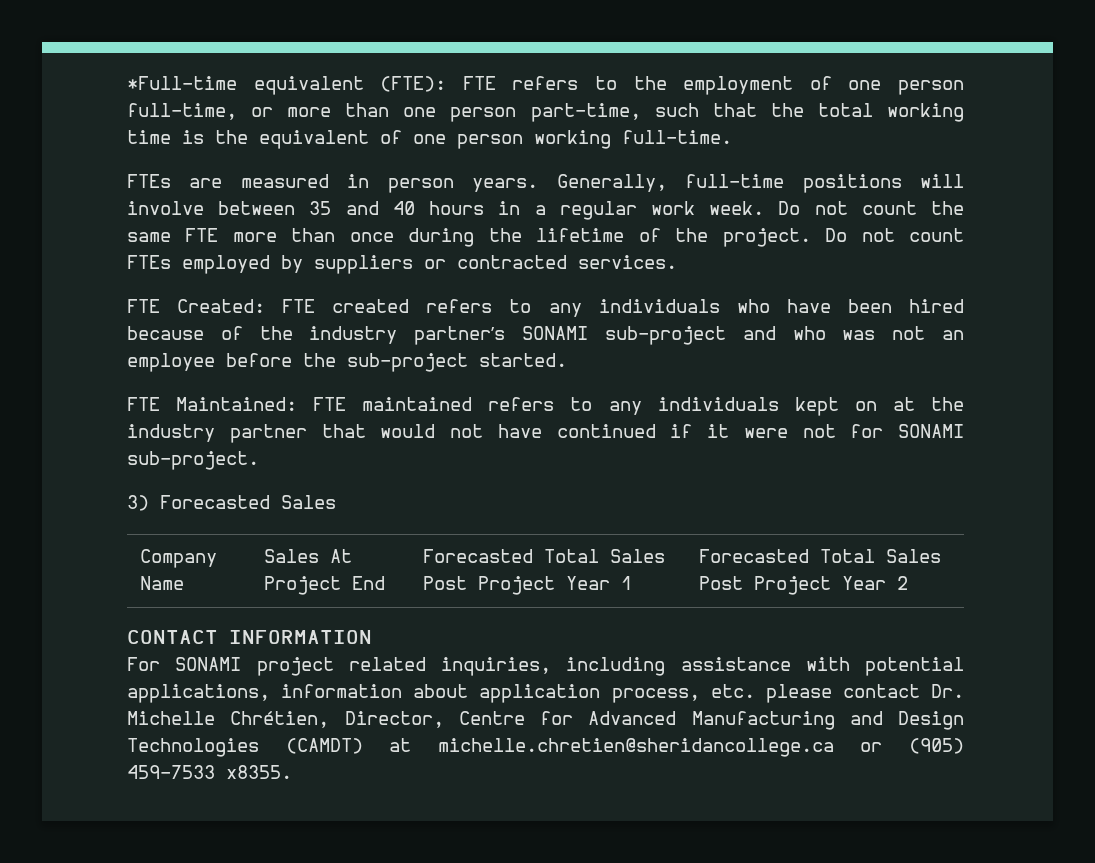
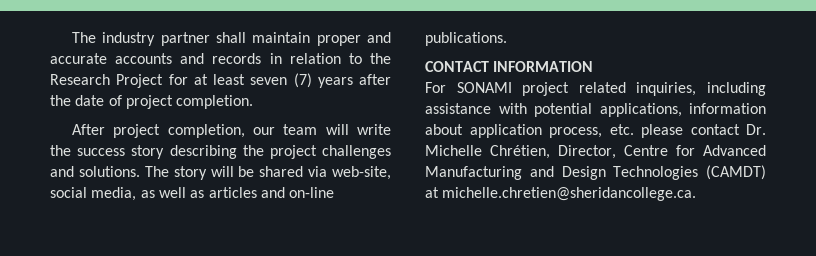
[127,76,965,95] [127,103,965,122] [127,130,732,149] [127,174,965,193] [127,201,964,220] [127,228,964,247] [127,255,677,274] [127,299,964,317] [127,326,965,345] [127,353,567,372] [127,397,965,416] [127,424,964,443] [127,451,259,470] [127,495,336,511] [139,549,217,568] [139,576,184,590] [263,549,352,563] [263,576,385,595] [422,549,665,563] [422,576,632,595] [698,549,941,563] [698,576,908,595] *Full-time equivalent (FTE): FTE refers to the employment of one person full-time, or more than one person part-time, such that the total working time is the equivalent of one person working full-time. // FTEs are measured in person years. Generally, full-time positions will involve between 35 and 40 hours in a regular work week. Do not count the same FTE more than once during the lifetime of the project. Do not count FTEs employed by suppliers or contracted services. // FTE Created: FTE created refers to any individuals who have been hired because of the industry partner’s SONAMI sub-project and who was not an employee before the sub-project started. // FTE Maintained: FTE maintained refers to any individuals kept on at the industry partner that would not have continued if it were not for SONAMI sub-project. // 3) Forecasted Sales // Company Name | Sales At Project End | Forecasted Total Sales Post Project Year 1 | Forecasted Total Sales Post Project Year 2 -> [72,32,391,46] [50,53,391,64] [50,73,391,88] [50,95,254,109] [72,124,391,138] [50,145,392,159] [50,166,391,180] [50,187,335,201] [425,32,507,46] The industry partner shall maintain proper and accurate accounts and records in relation to the Research Project for at least seven (7) years after the date of project completion. // After project completion, our team will write the success story describing the project challenges and solutions. The story will be shared via web-site, social media, as well as articles and on-line publications.
[437,738,964,757] [127,765,292,779] michelle.chretien@sheridancollege.ca or (905) 459-7533 x8355. -> [442,187,697,201] michelle.chretien@sheridancollege.ca.

